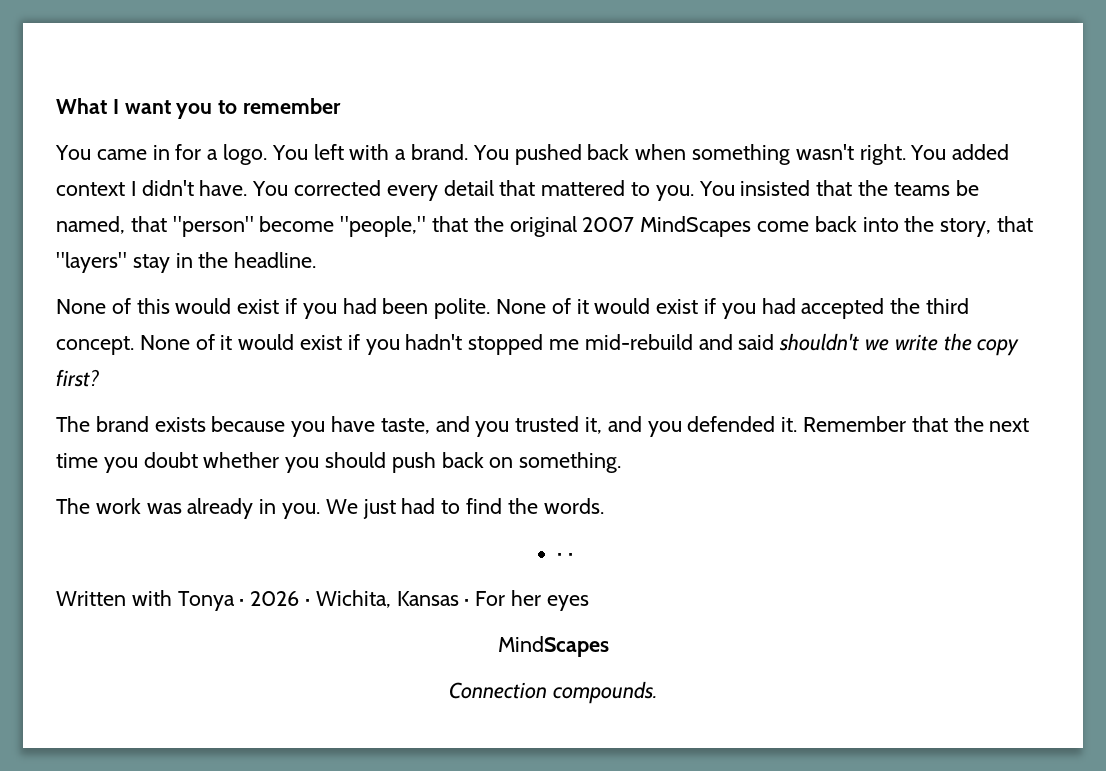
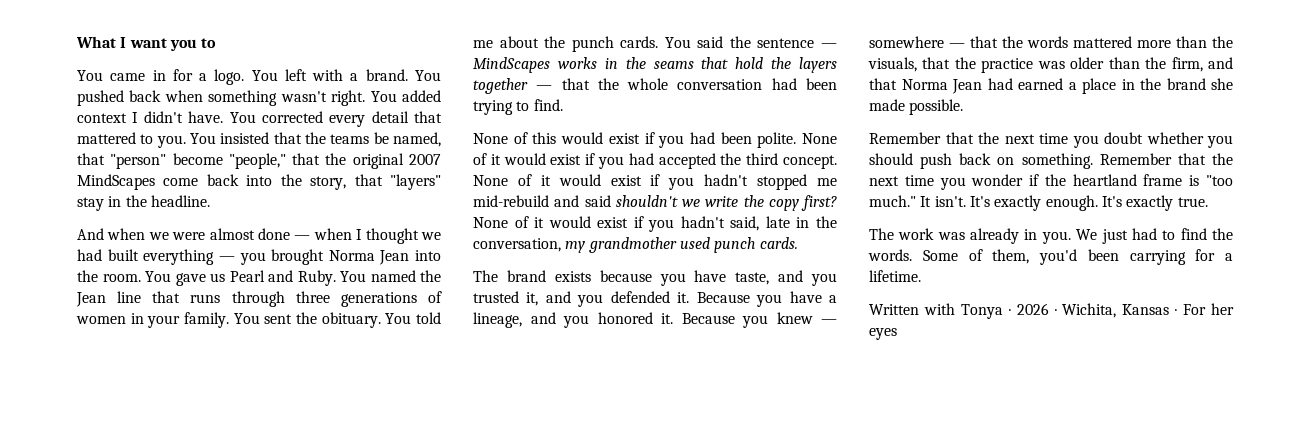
[243,98,342,114] remember -> (217, 43) none
(317, 260) none -> [77,228,441,244] [77,249,441,265] [77,270,441,286] [76,291,442,307] [76,312,441,328] [473,36,837,52] [473,57,837,73] [473,78,837,94] [473,99,563,115] // And when we were almost done — when I thought we had built everything — you brought Norma Jean into the room. You gave us Pearl and Ruby. You named the Jean line that runs through three generations of women in your family. You sent the obituary. You told me about the punch cards. You said the sentence — MindScapes works in the seams that hold the layers together — that the whole conversation had been trying to find.
(99, 378) none -> [473,216,838,232] [473,237,798,253] None of it would exist if you hadn't said, late in the conversation, my grandmother used punch cards.
(798, 424) none -> [696,291,837,307] [473,312,837,328] [869,36,1233,48] [868,57,1233,73] [869,78,1233,94] [869,99,964,115] Because you have a lineage, and you honored it. Because you knew — somewhere — that the words mattered more than the visuals, that the practice was older than the firm, and that Norma Jean had earned a place in the brand she made possible. //
(622, 462) none -> [1099,153,1233,165] [869,174,1233,190] [869,195,1208,211] Remember that the next time you wonder if the heartland frame is "too much." It isn't. It's exactly enough. It's exactly true.
[556,553,573,560] // · · -> [922,249,1233,265] [869,270,921,282] Some of them, you'd been carrying for a lifetime.
[497,636,609,657] [449,681,657,704] // MindScapes // Connection compounds. -> (897, 334) none

